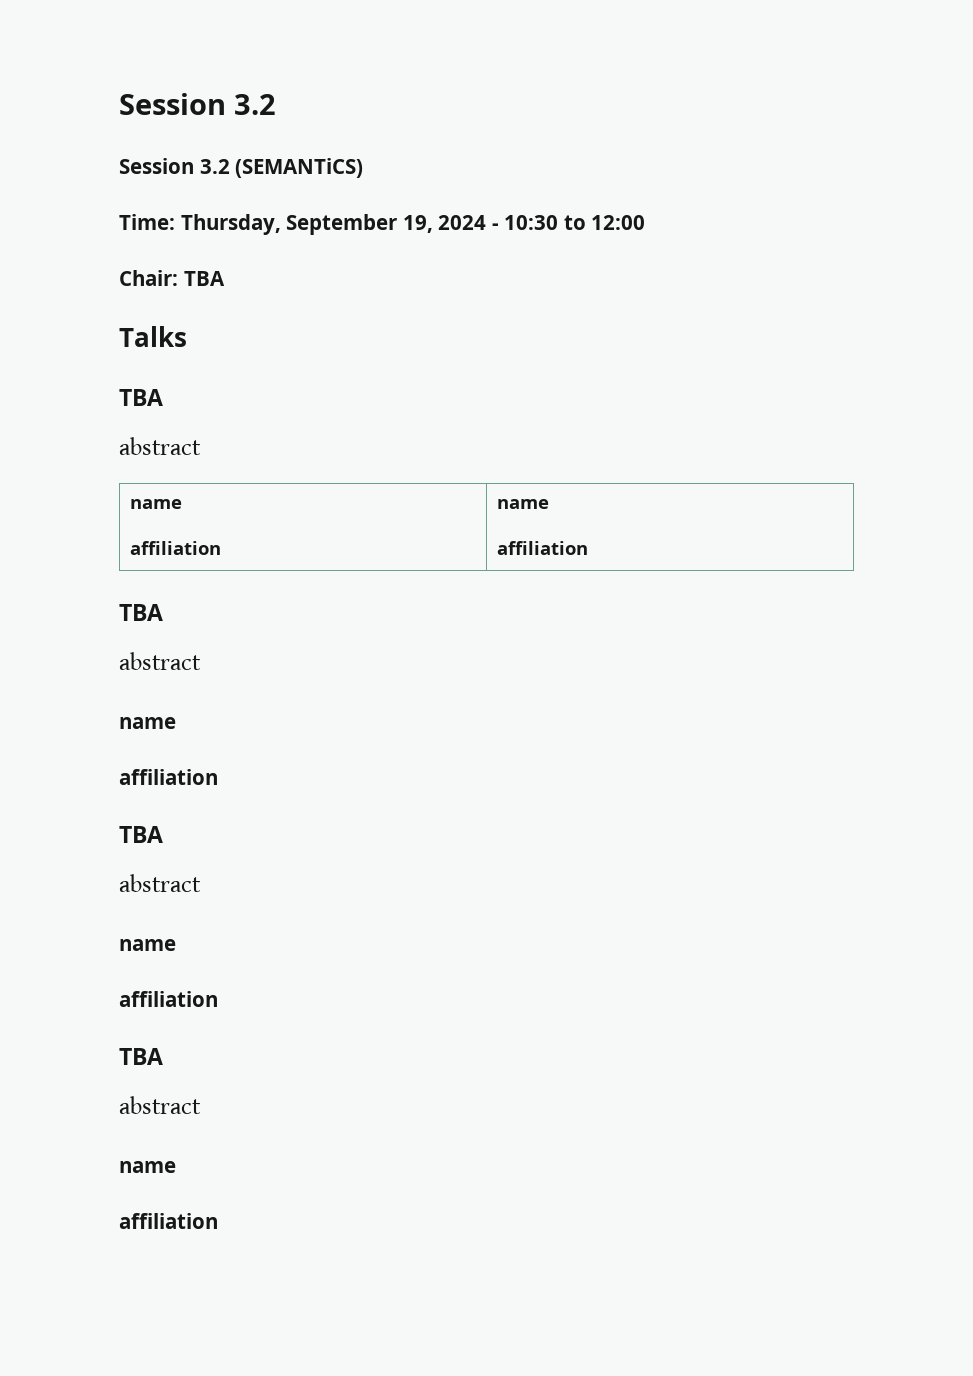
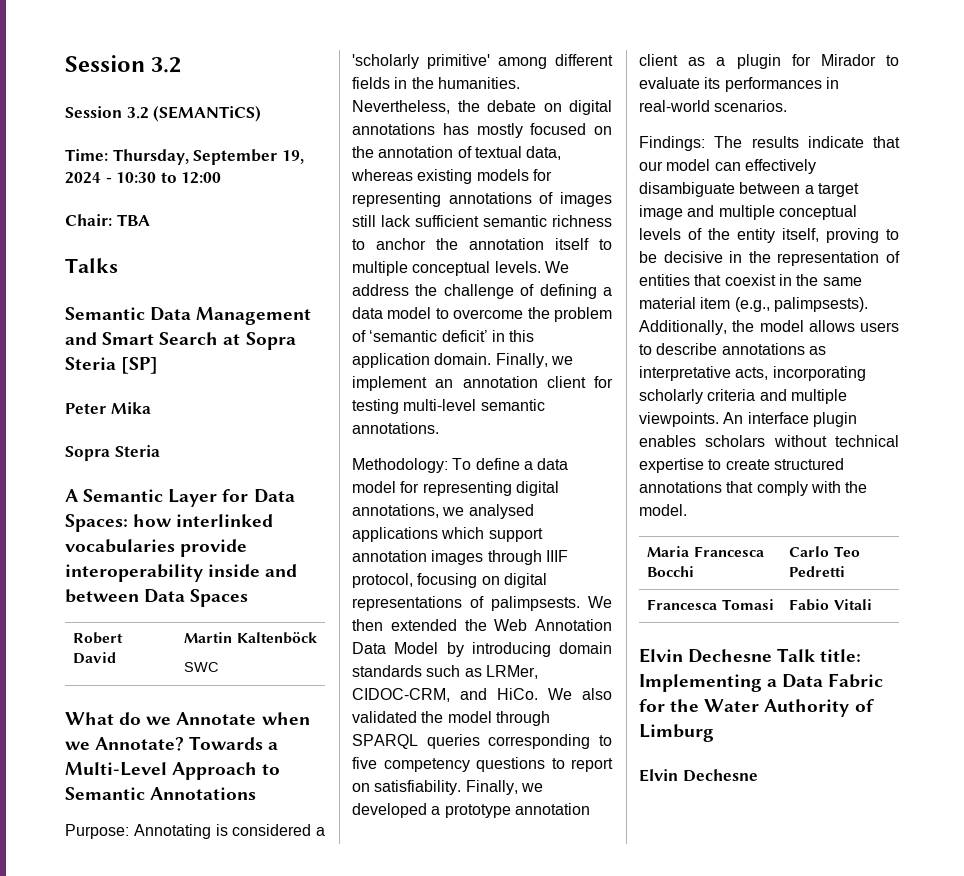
[119,389,163,406] [119,437,201,455] [129,499,182,509] [129,541,221,555] [496,499,549,509] [496,541,588,555] [119,604,163,621] [119,652,201,670] [119,717,176,729] [119,769,218,785] [119,826,163,843] [119,874,201,892] [119,939,176,951] [119,991,218,1007] [119,1048,163,1065] [119,1096,201,1114] [119,1161,176,1173] [119,1213,218,1229] TBA // abstract // name // affiliation | name // affiliation // TBA // abstract // name // affiliation // TBA // abstract // name // affiliation // TBA // abstract // name // affiliation -> [65,307,312,325] [65,332,296,350] [65,357,159,374] [65,402,151,414] [65,445,160,461] [65,489,295,507] [65,514,274,532] [65,539,248,557] [65,564,298,582] [65,589,249,607] [73,632,124,644] [73,652,117,664] [184,632,317,644] [184,662,219,672] [65,712,310,725] [65,736,279,751] [65,762,281,780] [65,787,257,800] [65,824,325,839] [352,54,613,69] [352,77,520,89] [352,100,612,115] [352,123,612,138] [352,146,562,160] [351,169,552,184] [352,192,612,207] [352,215,612,227] [352,238,612,250] [352,261,569,276] [352,284,612,299] [352,307,612,322] [352,330,535,342] [352,353,573,368] [352,376,613,391] [352,399,545,414] [352,422,439,434] [352,458,569,473] [352,481,559,496] [352,504,534,519] [352,527,543,542] [352,550,568,565] [352,573,547,588] [352,596,612,611] [352,619,612,631] [352,642,612,657] [352,665,538,679] [352,688,612,702] [352,711,550,726] [352,734,612,749] [352,757,613,772] [352,780,543,795] [352,803,590,818] [639,54,899,69] [639,77,839,92] [639,100,788,112] [639,136,900,151] [639,159,816,174] [639,182,859,197] [639,205,857,220] [639,228,899,243] [639,251,900,266] [639,274,862,286] [639,297,868,312] [639,320,899,335] [639,343,826,355] [639,366,866,381] [639,389,847,404] [639,412,857,427] [639,435,899,447] [639,458,844,473] [639,481,868,496] [639,504,687,516] [647,546,764,557] [647,566,695,577] [789,546,860,557] [789,566,846,577] [647,599,774,610] [789,599,872,611] [639,648,862,663] [639,673,884,692] [639,699,874,717] [639,724,714,742] [639,769,758,782] Semantic Data Management and Smart Search at Sopra Steria [SP] // Peter Mika // Sopra Steria // A Semantic Layer for Data Spaces: how interlinked vocabularies provide interoperability inside and between Data Spaces // Robert David | Martin Kaltenböck // SWC // What do we Annotate when we Annotate? Towards a Multi-Level Approach to Semantic Annotations // Purpose: Annotating is considered a 'scholarly primitive' among different fields in the humanities. Nevertheless, the debate on digital annotations has mostly focused on the annotation of textual data, whereas existing models for representing annotations of images still lack sufficient semantic richness to anchor the annotation itself to multiple conceptual levels. We address the challenge of defining a data model to overcome the problem of ‘semantic deficit’ in this application domain. Finally, we implement an annotation client for testing multi-level semantic annotations. // Methodology: To define a data model for representing digital annotations, we analysed applications which support annotation images through IIIF protocol, focusing on digital representations of palimpsests. We then extended the Web Annotation Data Model by introducing domain standards such as LRMer, CIDOC-CRM, and HiCo. We also validated the model through SPARQL queries corresponding to five competency questions to report on satisfiability. Finally, we developed a prototype annotation client as a plugin for Mirador to evaluate its performances in real-world scenarios. // Findings: The results indicate that our model can effectively disambiguate between a target image and multiple conceptual levels of the entity itself, proving to be decisive in the representation of entities that coexist in the same material item (e.g., palimpsests). Additionally, the model allows users to describe annotations as interpretative acts, incorporating scholarly criteria and multiple viewpoints. An interface plugin enables scholars without technical expertise to create structured annotations that comply with the model. // Maria Francesca Bocchi | Carlo Teo Pedretti // Francesca Tomasi | Fabio Vitali // Elvin Dechesne Talk title: Implementing a Data Fabric for the Water Authority of Limburg // Elvin Dechesne

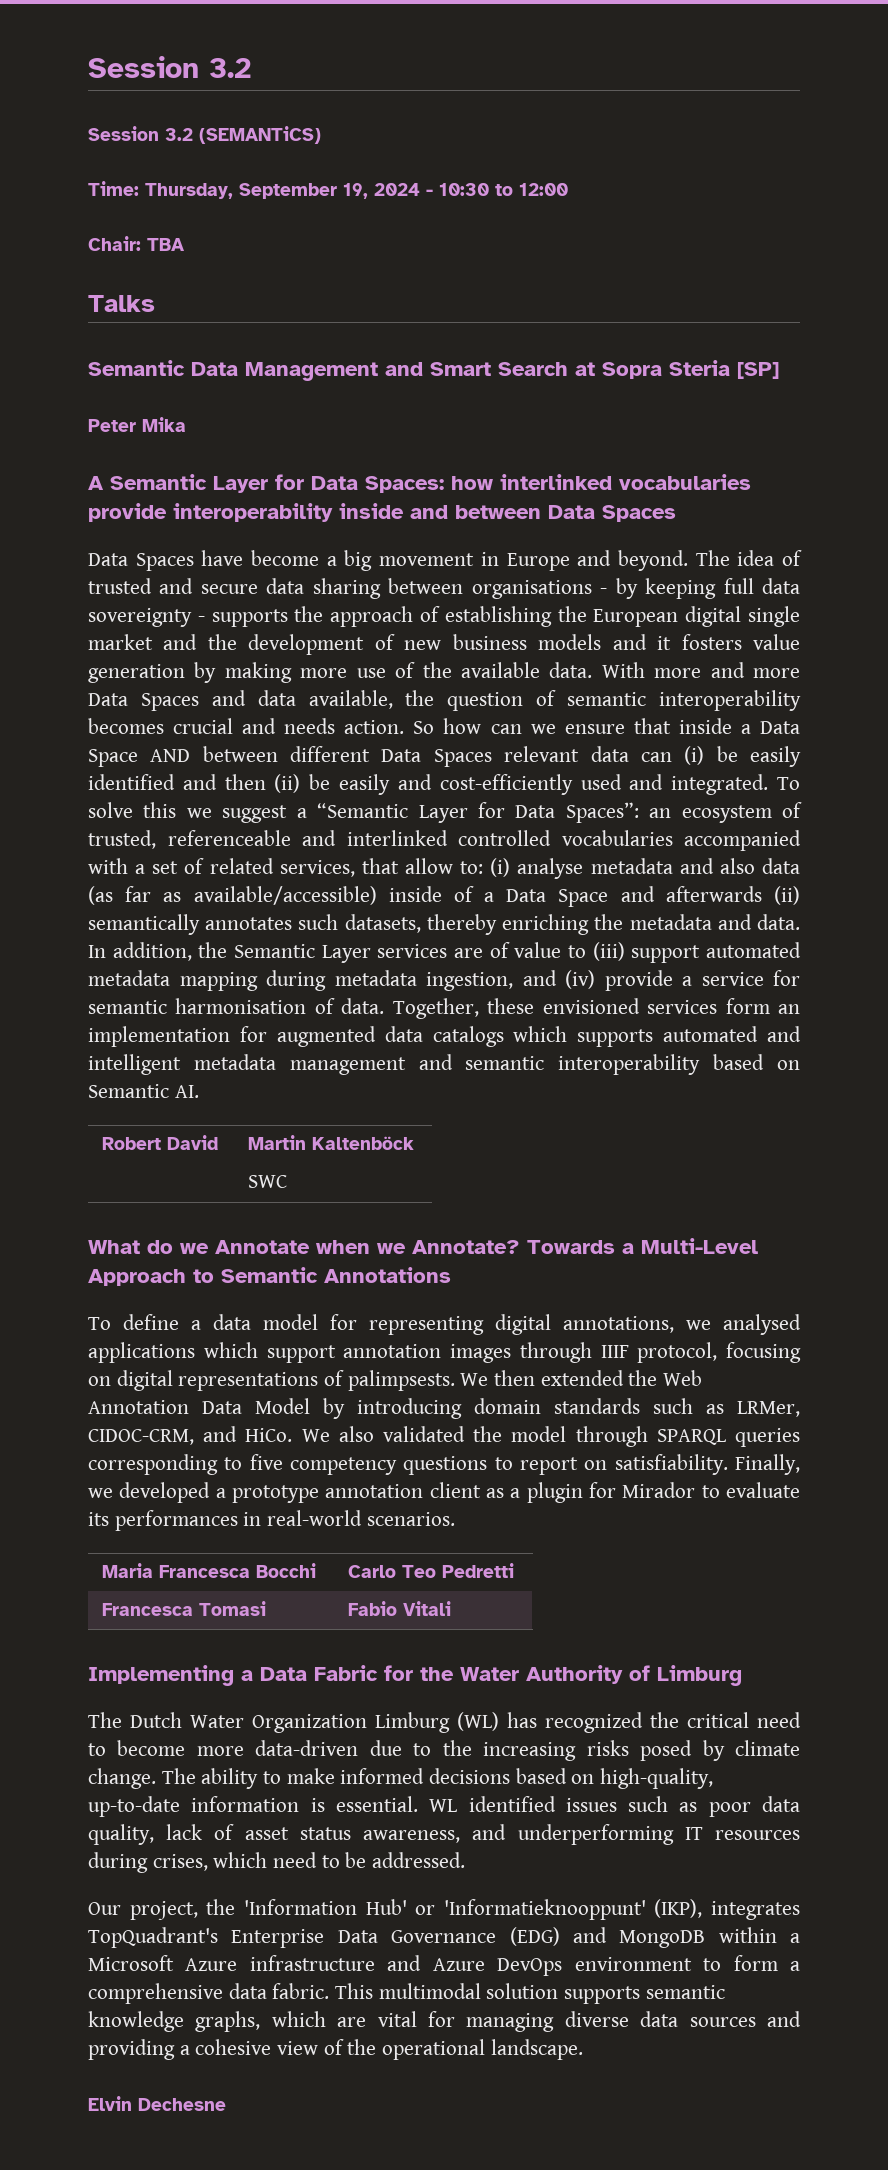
[65,445,160,461] // Sopra Steria -> (186, 424) none
(249, 598) none -> [88,550,803,571] [88,578,801,599] [88,606,800,627] [88,634,801,655] [88,662,800,683] [88,690,802,711] [88,718,801,734] [88,746,802,767] [88,774,801,795] [88,802,802,823] [88,830,801,851] [88,858,800,879] [88,886,800,907] [88,914,800,935] [88,942,801,963] [88,970,800,991] [88,998,801,1019] [88,1026,801,1047] [88,1054,800,1075] [88,1084,199,1098] // Data Spaces have become a big movement in Europe and beyond. The idea of trusted and secure data sharing between organisations - by keeping full data sovereignty - supports the approach of establishing the European digital single market and the development of new business models and it fosters value generation by making more use of the available data. With more and more Data Spaces and data available, the question of semantic interoperability becomes crucial and needs action. So how can we ensure that inside a Data Space AND between different Data Spaces relevant data can (i) be easily identified and then (ii) be easily and cost-efficiently used and integrated. To solve this we suggest a “Semantic Layer for Data Spaces”: an ecosystem of trusted, referenceable and interlinked controlled vocabularies accompanied with a set of related services, that allow to: (i) analyse metadata and also data (as far as available/accessible) inside of a Data Space and afterwards (ii) semantically annotates such datasets, thereby enriching the metadata and data. In addition, the Semantic Layer services are of value to (iii) support automated metadata mapping during metadata ingestion, and (iv) provide a service for semantic harmonisation of data. Together, these envisioned services form an implementation for augmented data catalogs which supports automated and intelligent metadata management and semantic interoperability based on Semantic AI.
[65,824,325,839] [352,54,613,69] [352,77,520,89] [352,100,612,115] [352,123,612,138] [352,146,562,160] [351,169,552,184] [352,192,612,207] [352,215,612,227] [352,238,612,250] [352,261,569,276] [352,284,612,299] [352,307,612,322] [352,330,535,342] [352,353,573,368] [352,376,613,391] [352,399,545,414] [352,422,439,434] [352,458,448,473] Purpose: Annotating is considered a 'scholarly primitive' among different fields in the humanities. Nevertheless, the debate on digital annotations has mostly focused on the annotation of textual data, whereas existing models for representing annotations of images still lack sufficient semantic richness to anchor the annotation itself to multiple conceptual levels. We address the challenge of defining a data model to overcome the problem of ‘semantic deficit’ in this application domain. Finally, we implement an annotation client for testing multi-level semantic annotations. // Methodology: -> (451, 1275) none
[639,136,900,151] [639,159,816,174] [639,182,859,197] [639,205,857,220] [639,228,899,243] [639,251,900,266] [639,274,862,286] [639,297,868,312] [639,320,899,335] [639,343,826,355] [639,366,866,381] [639,389,847,404] [639,412,857,427] [639,435,899,447] [639,458,844,473] [639,481,868,496] [639,504,687,516] // Findings: The results indicate that our model can effectively disambiguate between a target image and multiple conceptual levels of the entity itself, proving to be decisive in the representation of entities that coexist in the same material item (e.g., palimpsests). Additionally, the model allows users to describe annotations as interpretative acts, incorporating scholarly criteria and multiple viewpoints. An interface plugin enables scholars without technical expertise to create structured annotations that comply with the model. -> (455, 1519) none
[639,648,862,663] Elvin Dechesne Talk title: -> (452, 1608) none
(714, 733) none -> [88,1712,801,1733] [88,1740,800,1761] [88,1768,714,1789] [88,1796,800,1817] [88,1824,800,1845] [88,1852,466,1873] [88,1899,800,1920] [88,1927,800,1948] [88,1955,801,1976] [88,1983,725,2004] [88,2011,801,2032] [88,2039,583,2060] // The Dutch Water Organization Limburg (WL) has recognized the critical need to become more data-driven due to the increasing risks posed by climate change. The ability to make informed decisions based on high-quality, up-to-date information is essential. WL identified issues such as poor data quality, lack of asset status awareness, and underperforming IT resources during crises, which need to be addressed. // Our project, the 'Information Hub' or 'Informatieknooppunt' (IKP), integrates TopQuadrant's Enterprise Data Governance (EDG) and MongoDB within a Microsoft Azure infrastructure and Azure DevOps environment to form a comprehensive data fabric. This multimodal solution supports semantic knowledge graphs, which are vital for managing diverse data sources and providing a cohesive view of the operational landscape.

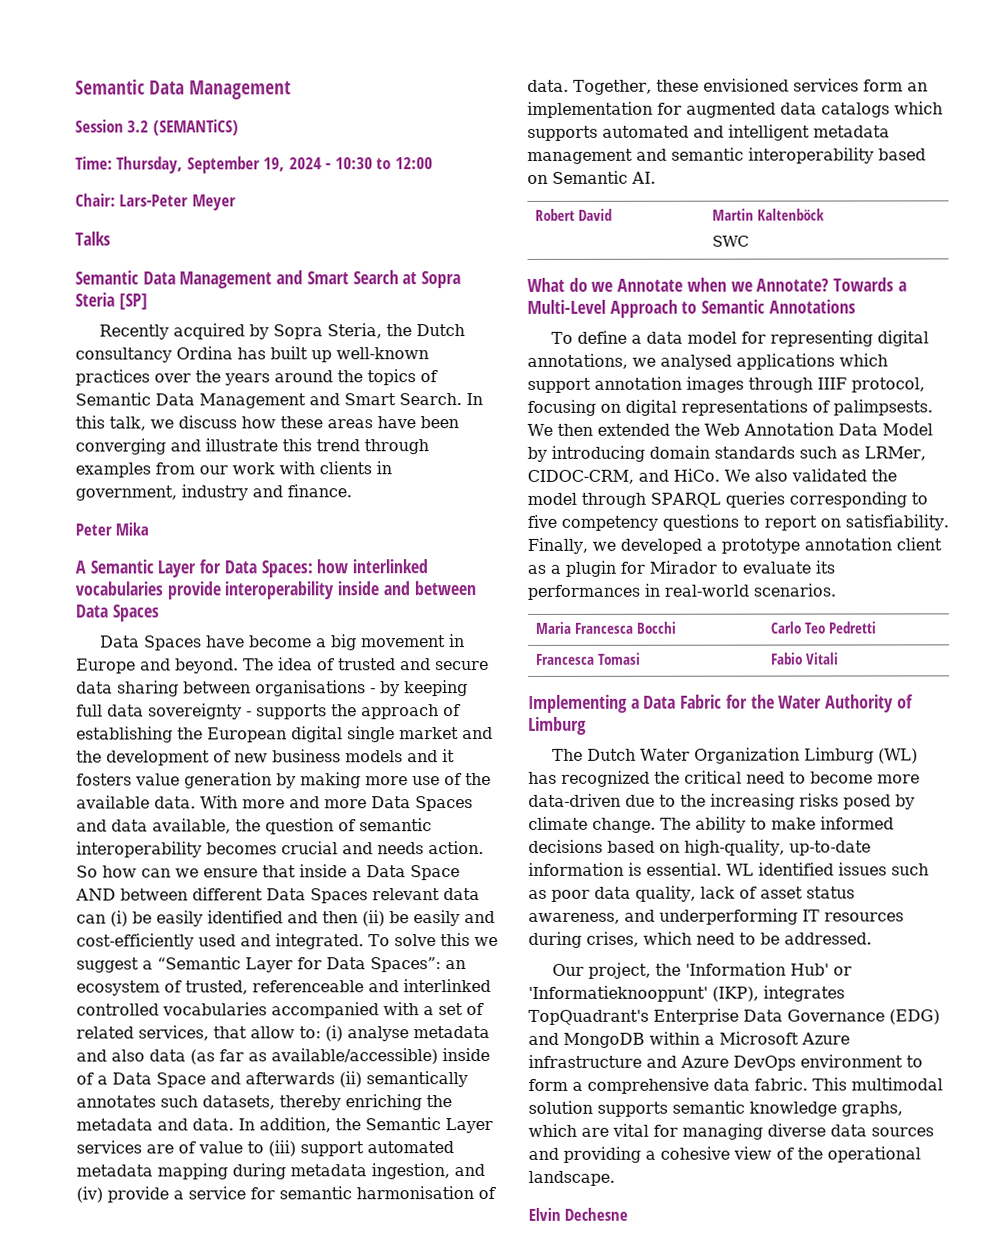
[88,56,252,78] Session 3.2 -> [75,79,292,100] Semantic Data Management
[147,238,185,251] TBA -> [119,194,236,211] Lars-Peter Meyer
(779, 370) none -> [99,323,466,340] [75,346,429,363] [75,369,438,386] [75,392,483,409] [75,415,459,431] [75,438,429,455] [75,461,392,478] [75,484,352,501] // Recently acquired by Sopra Steria, the Dutch consultancy Ordina has built up well-known practices over the years around the topics of Semantic Data Management and Smart Search. In this talk, we discuss how these areas have been converging and illustrate this trend through examples from our work with clients in government, industry and finance.

